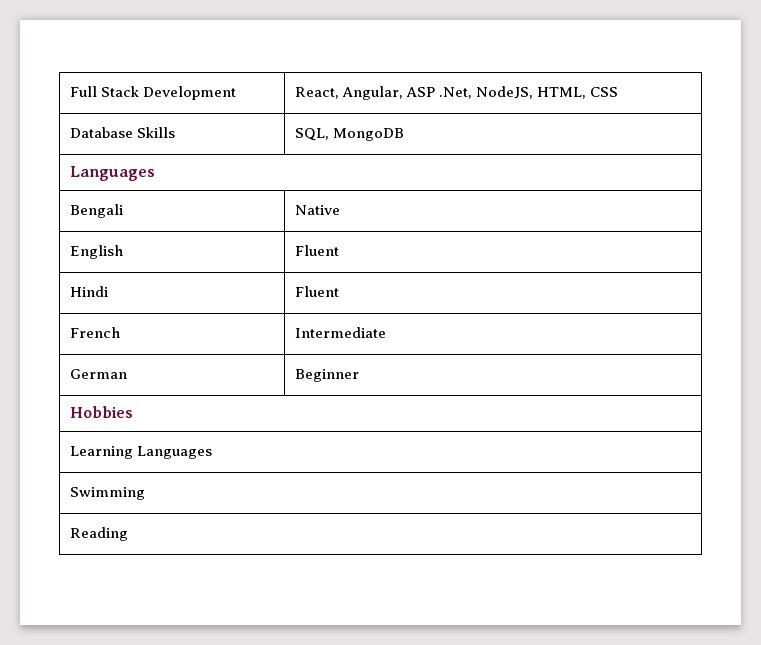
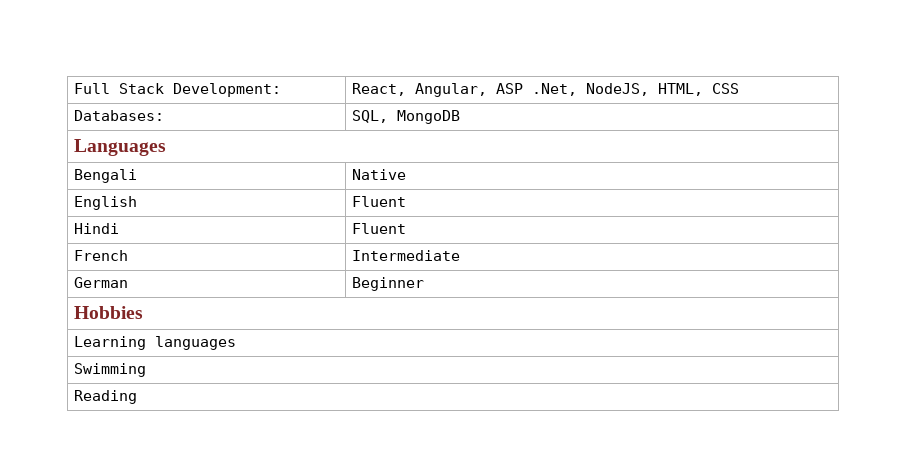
[142,86,236,100] Development -> [173,83,282,97] Development:
[69,127,175,138] Database Skills -> [74,110,165,121] Databases:
[136,446,212,459] Languages -> [155,336,237,350] languages

